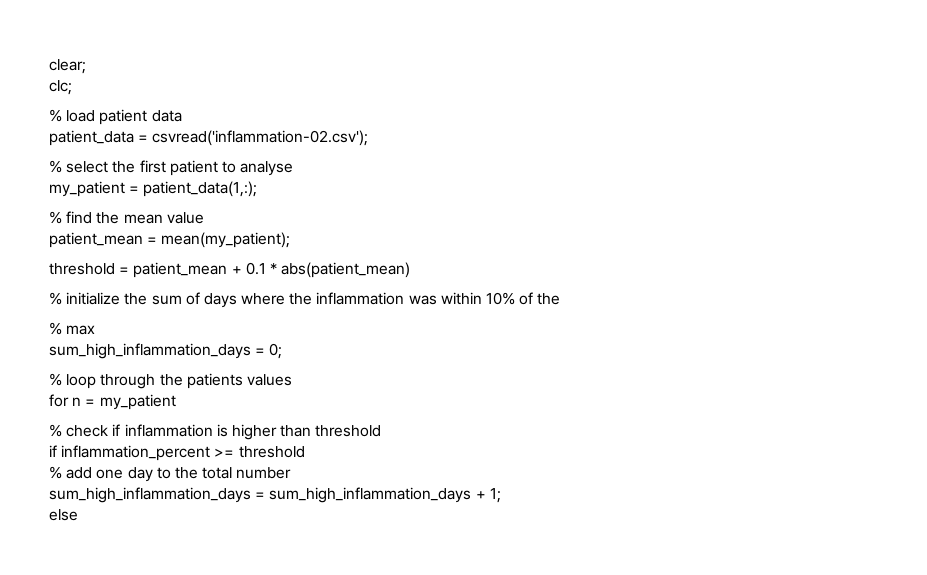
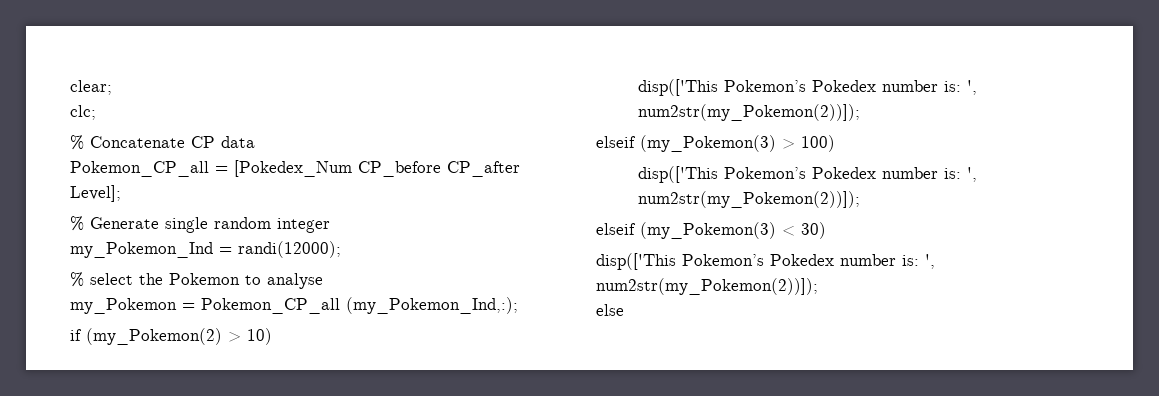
[66,109,148,125] load patient -> [90,136,215,148] Concatenate CP
[49,130,369,146] patient_data = csvread('inflammation-02.csv'); -> [70,160,520,177] [70,185,121,202] [70,216,330,233] [70,241,341,258] Pokemon_CP_all = [Pokedex_Num CP_before CP_after Level]; // % Generate single random integer // my_Pokemon_Ind = randi(12000);
[139,160,218,176] first patient -> [169,273,240,285] Pokemon
[49,181,258,197] [49,211,204,224] [49,232,291,248] [49,262,411,278] [49,292,561,308] [49,322,96,335] [49,343,283,359] [49,373,292,389] [49,394,176,410] [49,424,382,440] [49,445,305,461] [49,466,292,482] [49,487,501,503] my_patient = patient_data(1,:); // % find the mean value // patient_mean = mean(my_patient); // threshold = patient_mean + 0.1 * abs(patient_mean) // % initialize the sum of days where the inflammation was within 10% of the // % max // sum_high_inflammation_days = 0; // % loop through the patients values // for n = my_patient // % check if inflammation is higher than threshold // if inflammation_percent >= threshold // % add one day to the total number // sum_high_inflammation_days = sum_high_inflammation_days + 1; -> [70,297,518,314] [70,328,272,345] [637,79,977,96] [637,104,860,121] [596,135,835,152] [637,166,977,183] [637,191,860,208] [596,222,826,239] [596,253,935,270] [596,278,818,295] my_Pokemon = Pokemon_CP_all (my_Pokemon_Ind,:); // if (my_Pokemon(2) > 10) // disp(['This Pokemon’s Pokedex number is: ', num2str(my_Pokemon(2))]); // elseif (my_Pokemon(3) > 100) // disp(['This Pokemon’s Pokedex number is: ', num2str(my_Pokemon(2))]); // elseif (my_Pokemon(3) < 30) // disp(['This Pokemon’s Pokedex number is: ', num2str(my_Pokemon(2))]);

